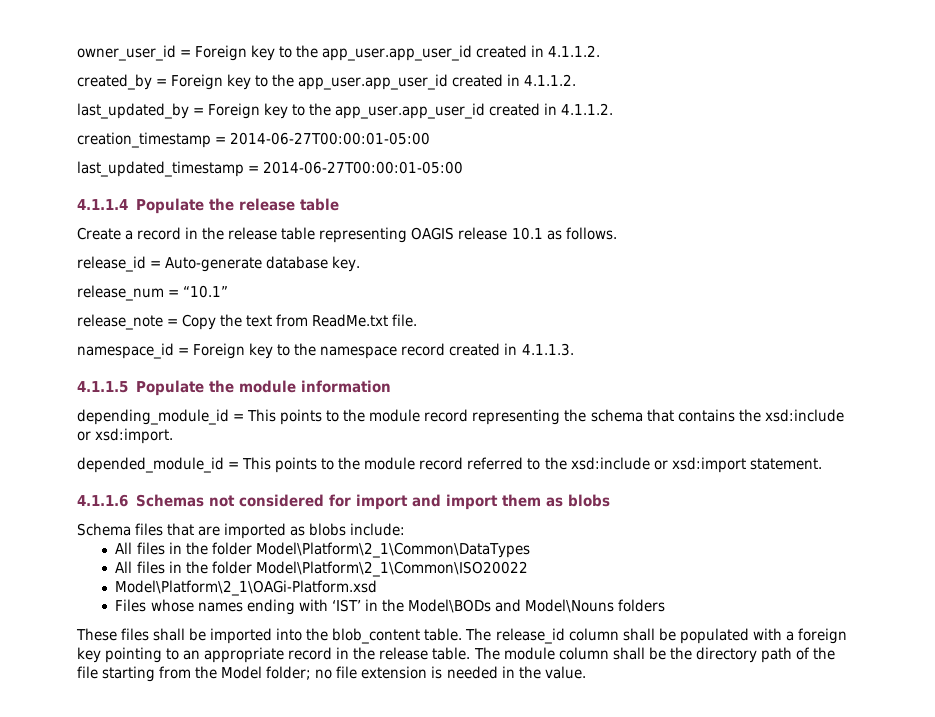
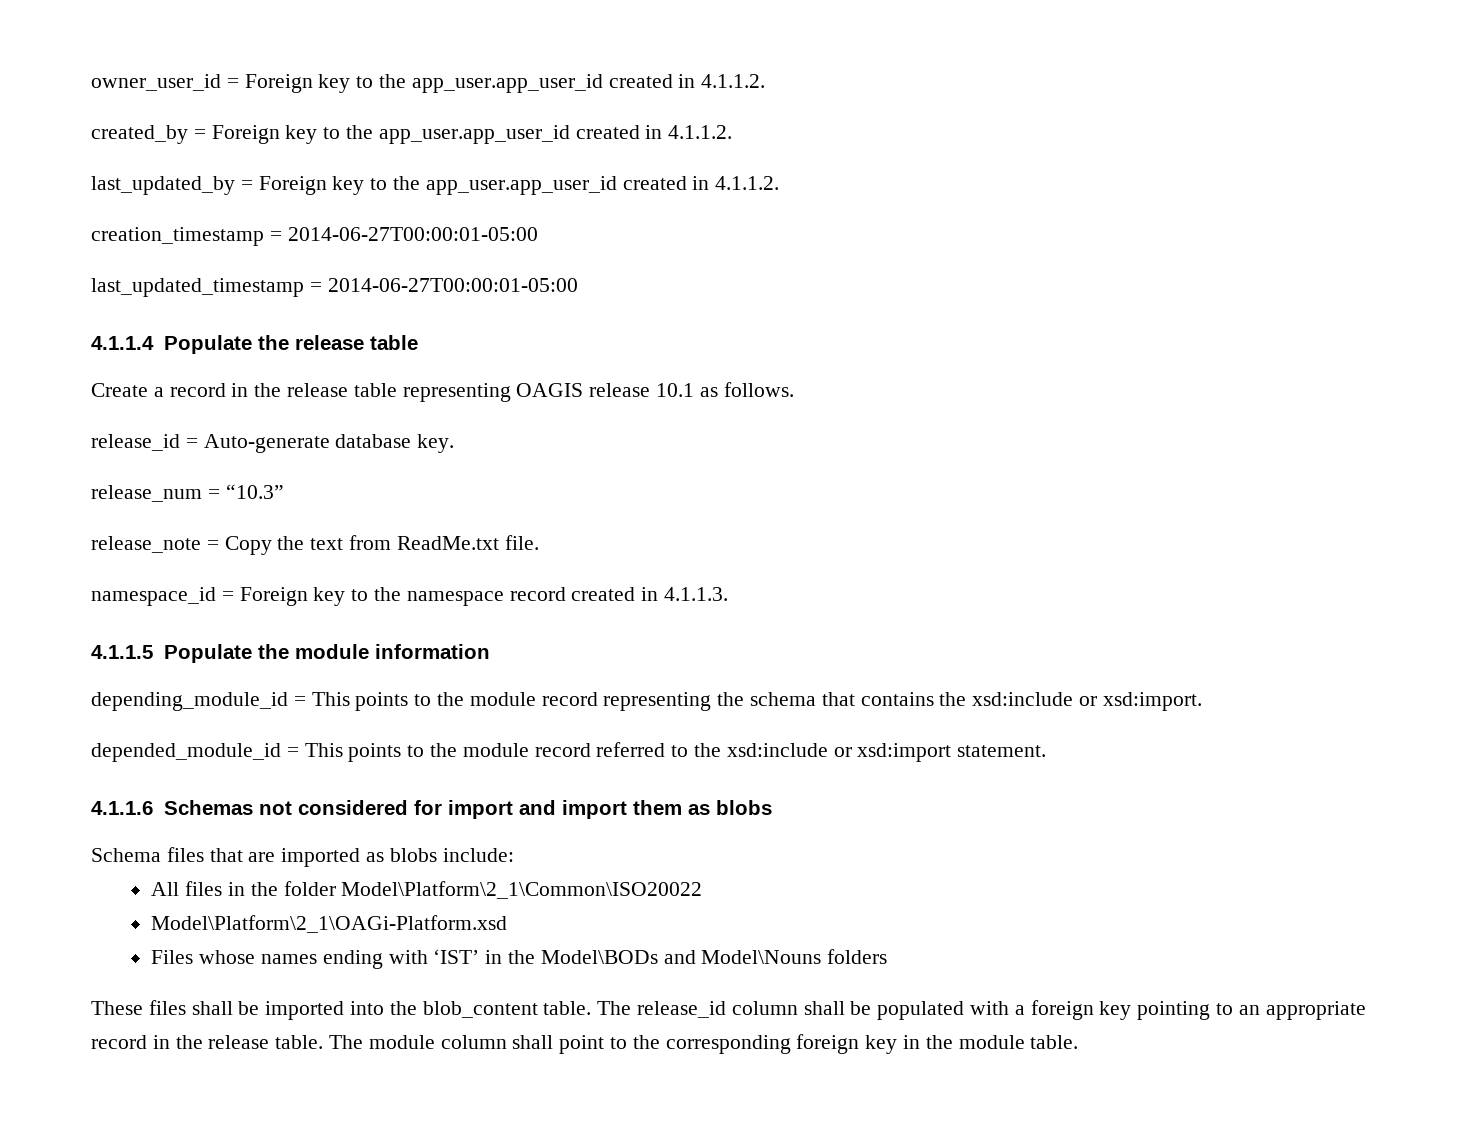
[183,285,229,298] “10.1” -> [225,484,284,499] “10.3”
[115,542,530,558] // All files in the folder Model\Platform\2_1\Common\DataTypes -> (514, 855) none
[648,647,835,663] [77,666,586,682] be the directory path of the file starting from the Model folder; no file extension is needed in the value. -> [559,1034,1079,1054] point to the corresponding foreign key in the module table.

